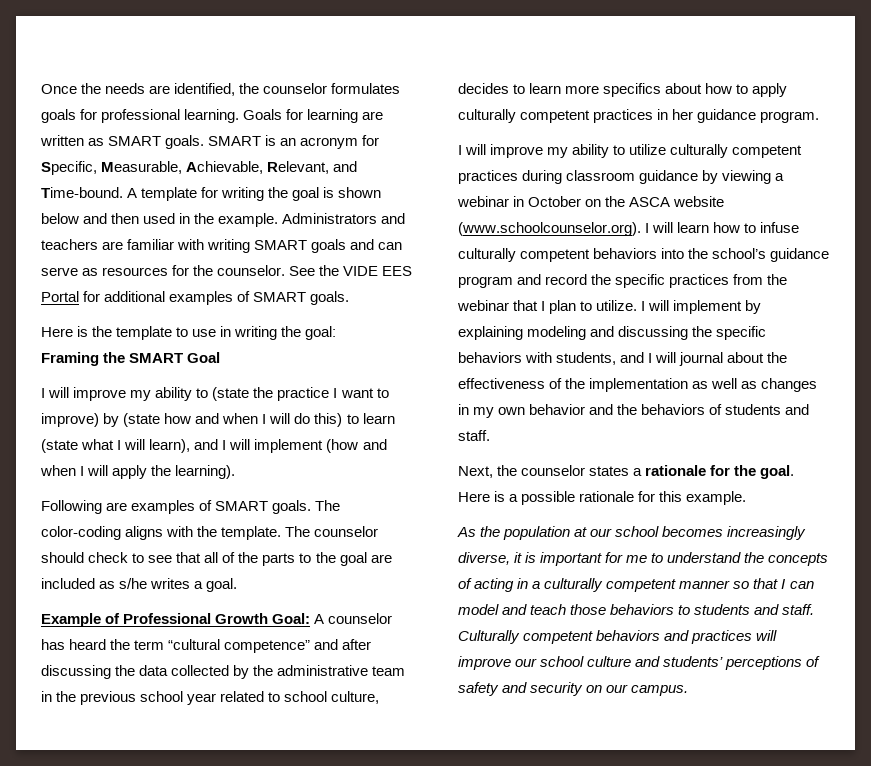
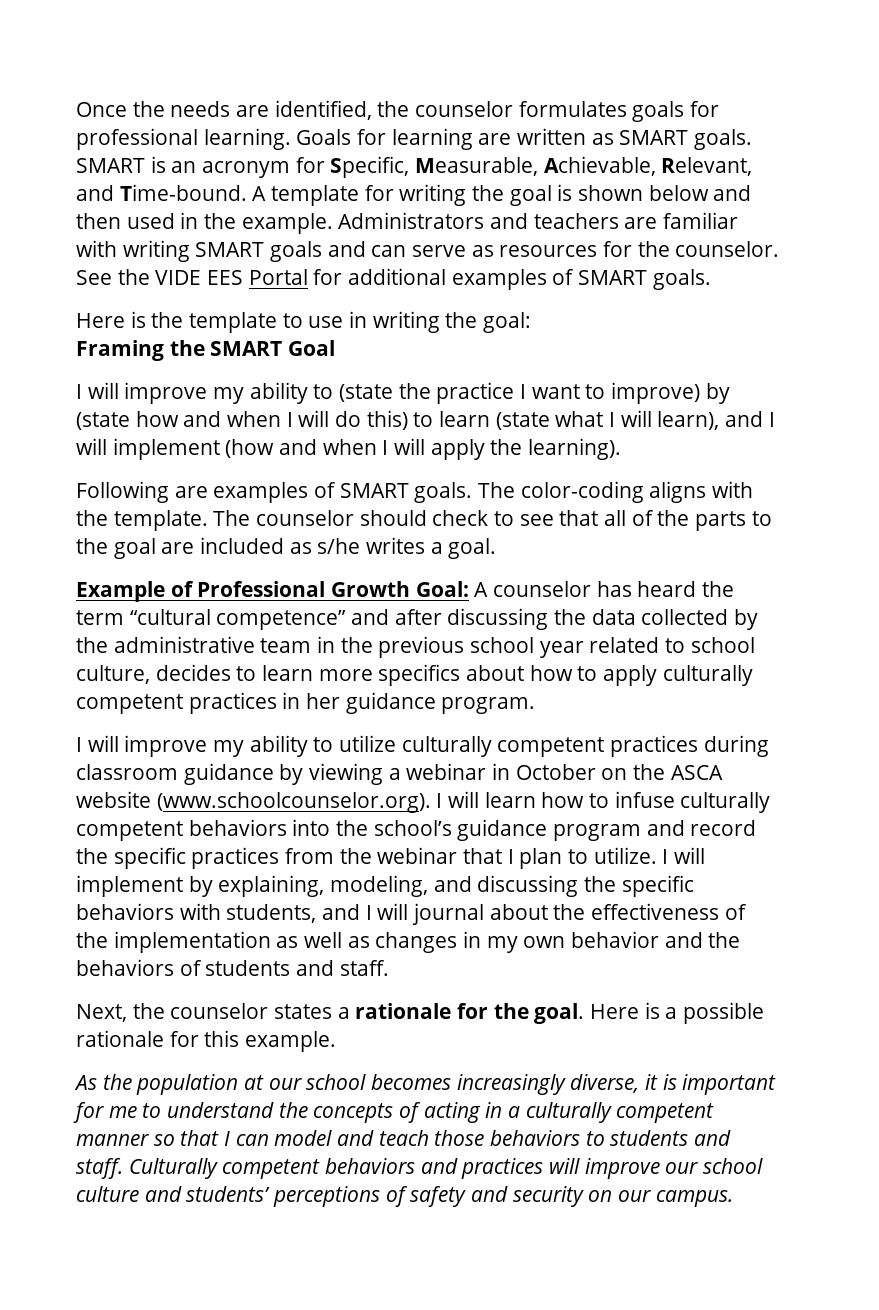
[458,326,587,340] explaining modeling -> [218,875,429,897] explaining, modeling,

